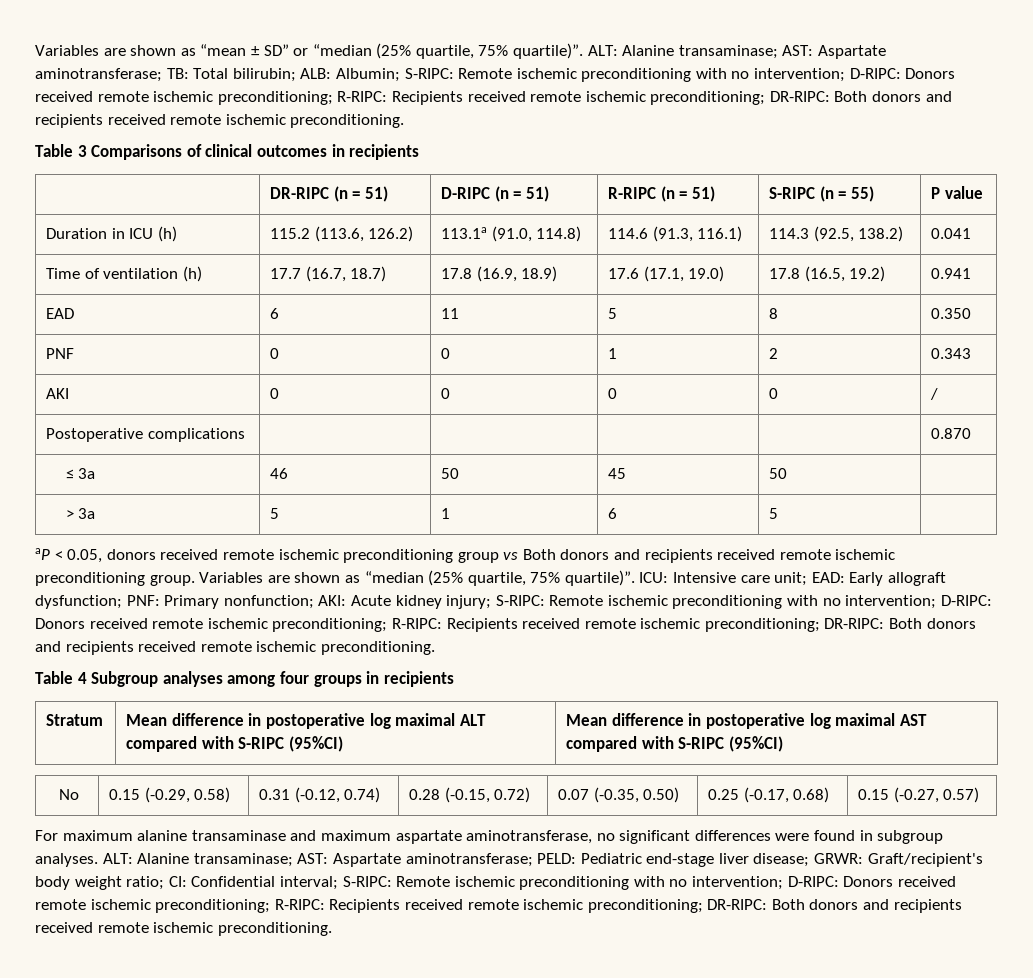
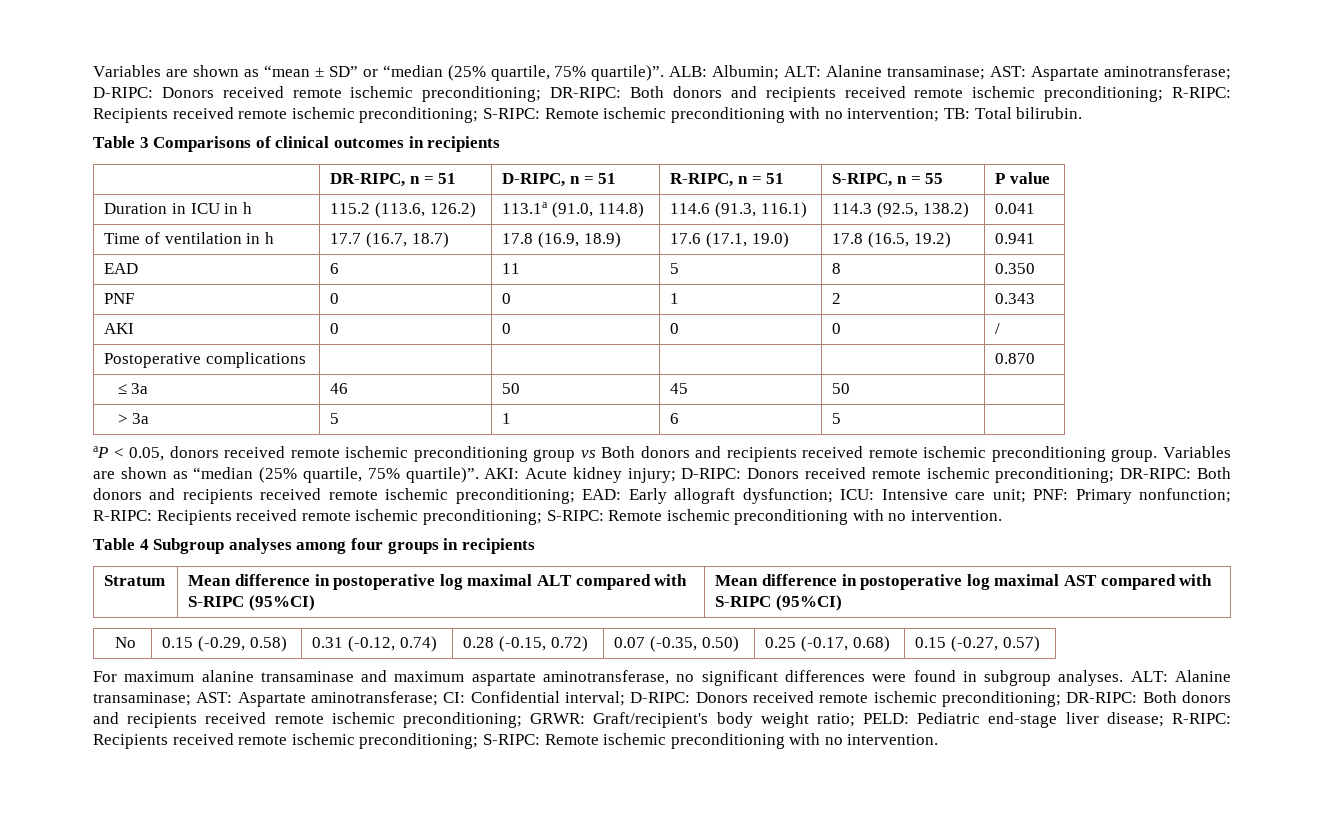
[587,45,887,59] [35,68,956,82] [35,91,952,105] [35,114,405,128] ALT: Alanine transaminase; AST: Aspartate aminotransferase; TB: Total bilirubin; ALB: Albumin; S-RIPC: Remote ischemic preconditioning with no intervention; D-RIPC: Donors received remote ischemic preconditioning; R-RIPC: Recipients received remote ischemic preconditioning; DR-RIPC: Both donors and recipients received remote ischemic preconditioning. -> [669,65,1232,81] [93,86,1231,102] [93,107,1083,123] ALB: Albumin; ALT: Alanine transaminase; AST: Aspartate aminotransferase; D-RIPC: Donors received remote ischemic preconditioning; DR-RIPC: Both donors and recipients received remote ischemic preconditioning; R-RIPC: Recipients received remote ischemic preconditioning; S-RIPC: Remote ischemic preconditioning with no intervention; TB: Total bilirubin.
[270,186,388,202] [441,186,549,202] [608,186,715,202] [769,186,874,202] DR-RIPC (n = 51) | D-RIPC (n = 51) | R-RIPC (n = 51) | S-RIPC (n = 55) -> [330,173,457,187] [502,173,617,187] [670,173,785,187] [832,173,944,187] DR-RIPC, n = 51 | D-RIPC, n = 51 | R-RIPC, n = 51 | S-RIPC, n = 55
[157,226,177,242] (h) -> [224,202,252,214] in h
[182,266,202,282] (h) -> [246,232,274,244] in h
[639,572,947,586] [35,595,992,609] [35,618,976,632] [35,641,435,655] ICU: Intensive care unit; EAD: Early allograft dysfunction; PNF: Primary nonfunction; AKI: Acute kidney injury; S-RIPC: Remote ischemic preconditioning with no intervention; D-RIPC: Donors received remote ischemic preconditioning; R-RIPC: Recipients received remote ischemic preconditioning; DR-RIPC: Both donors and recipients received remote ischemic preconditioning. -> [484,467,1231,483] [93,488,1232,504] [93,509,1003,525] AKI: Acute kidney injury; D-RIPC: Donors received remote ischemic preconditioning; DR-RIPC: Both donors and recipients received remote ischemic preconditioning; EAD: Early allograft dysfunction; ICU: Intensive care unit; PNF: Primary nonfunction; R-RIPC: Recipients received remote ischemic preconditioning; S-RIPC: Remote ischemic preconditioning with no intervention.
[537,853,983,867] [35,876,956,890] [35,899,962,913] [35,922,332,936] PELD: Pediatric end-stage liver disease; GRWR: Graft/recipient's body weight ratio; CI: Confidential interval; S-RIPC: Remote ischemic preconditioning with no intervention; D-RIPC: Donors received remote ischemic preconditioning; R-RIPC: Recipients received remote ischemic preconditioning; DR-RIPC: Both donors and recipients received remote ischemic preconditioning. -> [443,691,1231,707] [93,712,1231,728] [93,733,939,749] CI: Confidential interval; D-RIPC: Donors received remote ischemic preconditioning; DR-RIPC: Both donors and recipients received remote ischemic preconditioning; GRWR: Graft/recipient's body weight ratio; PELD: Pediatric end-stage liver disease; R-RIPC: Recipients received remote ischemic preconditioning; S-RIPC: Remote ischemic preconditioning with no intervention.

